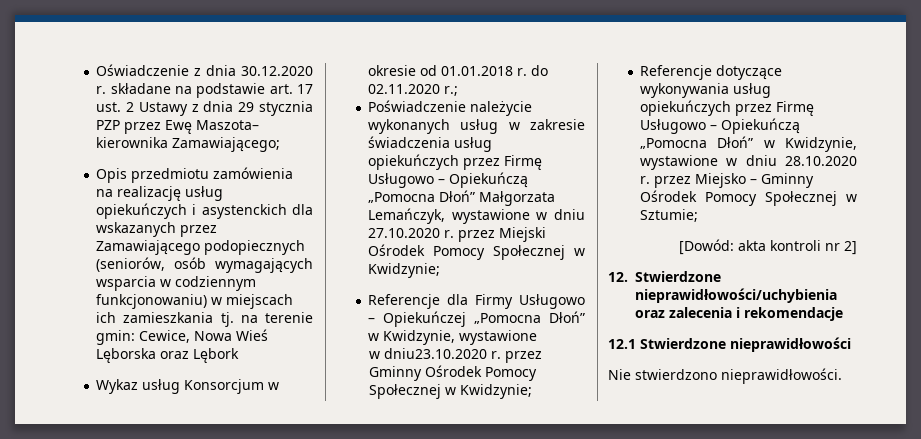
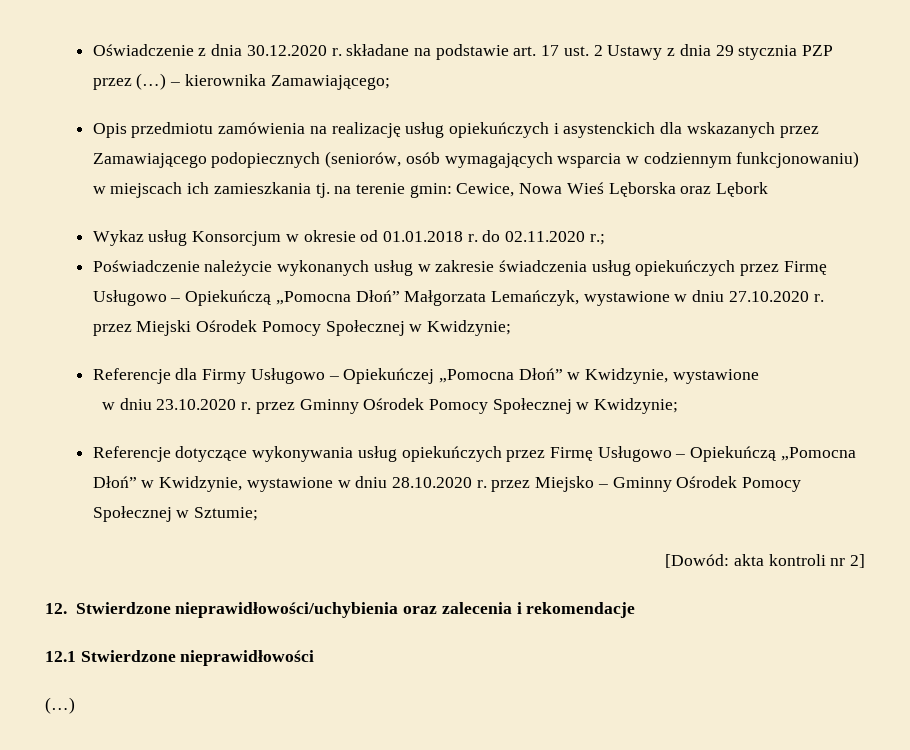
[165,120,260,134] Ewę Maszota– -> [136,73,181,90] (…) –
[384,348,488,359] dniu23.10.2020 -> [119,398,237,410] dniu 23.10.2020
[608,368,842,384] Nie stwierdzono nieprawidłowości. -> [45,697,75,714] (…)

